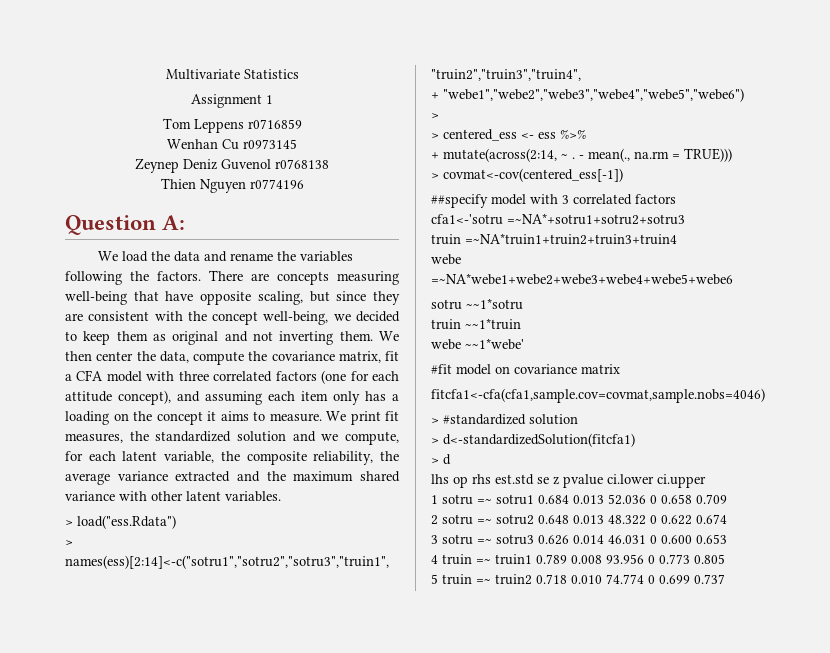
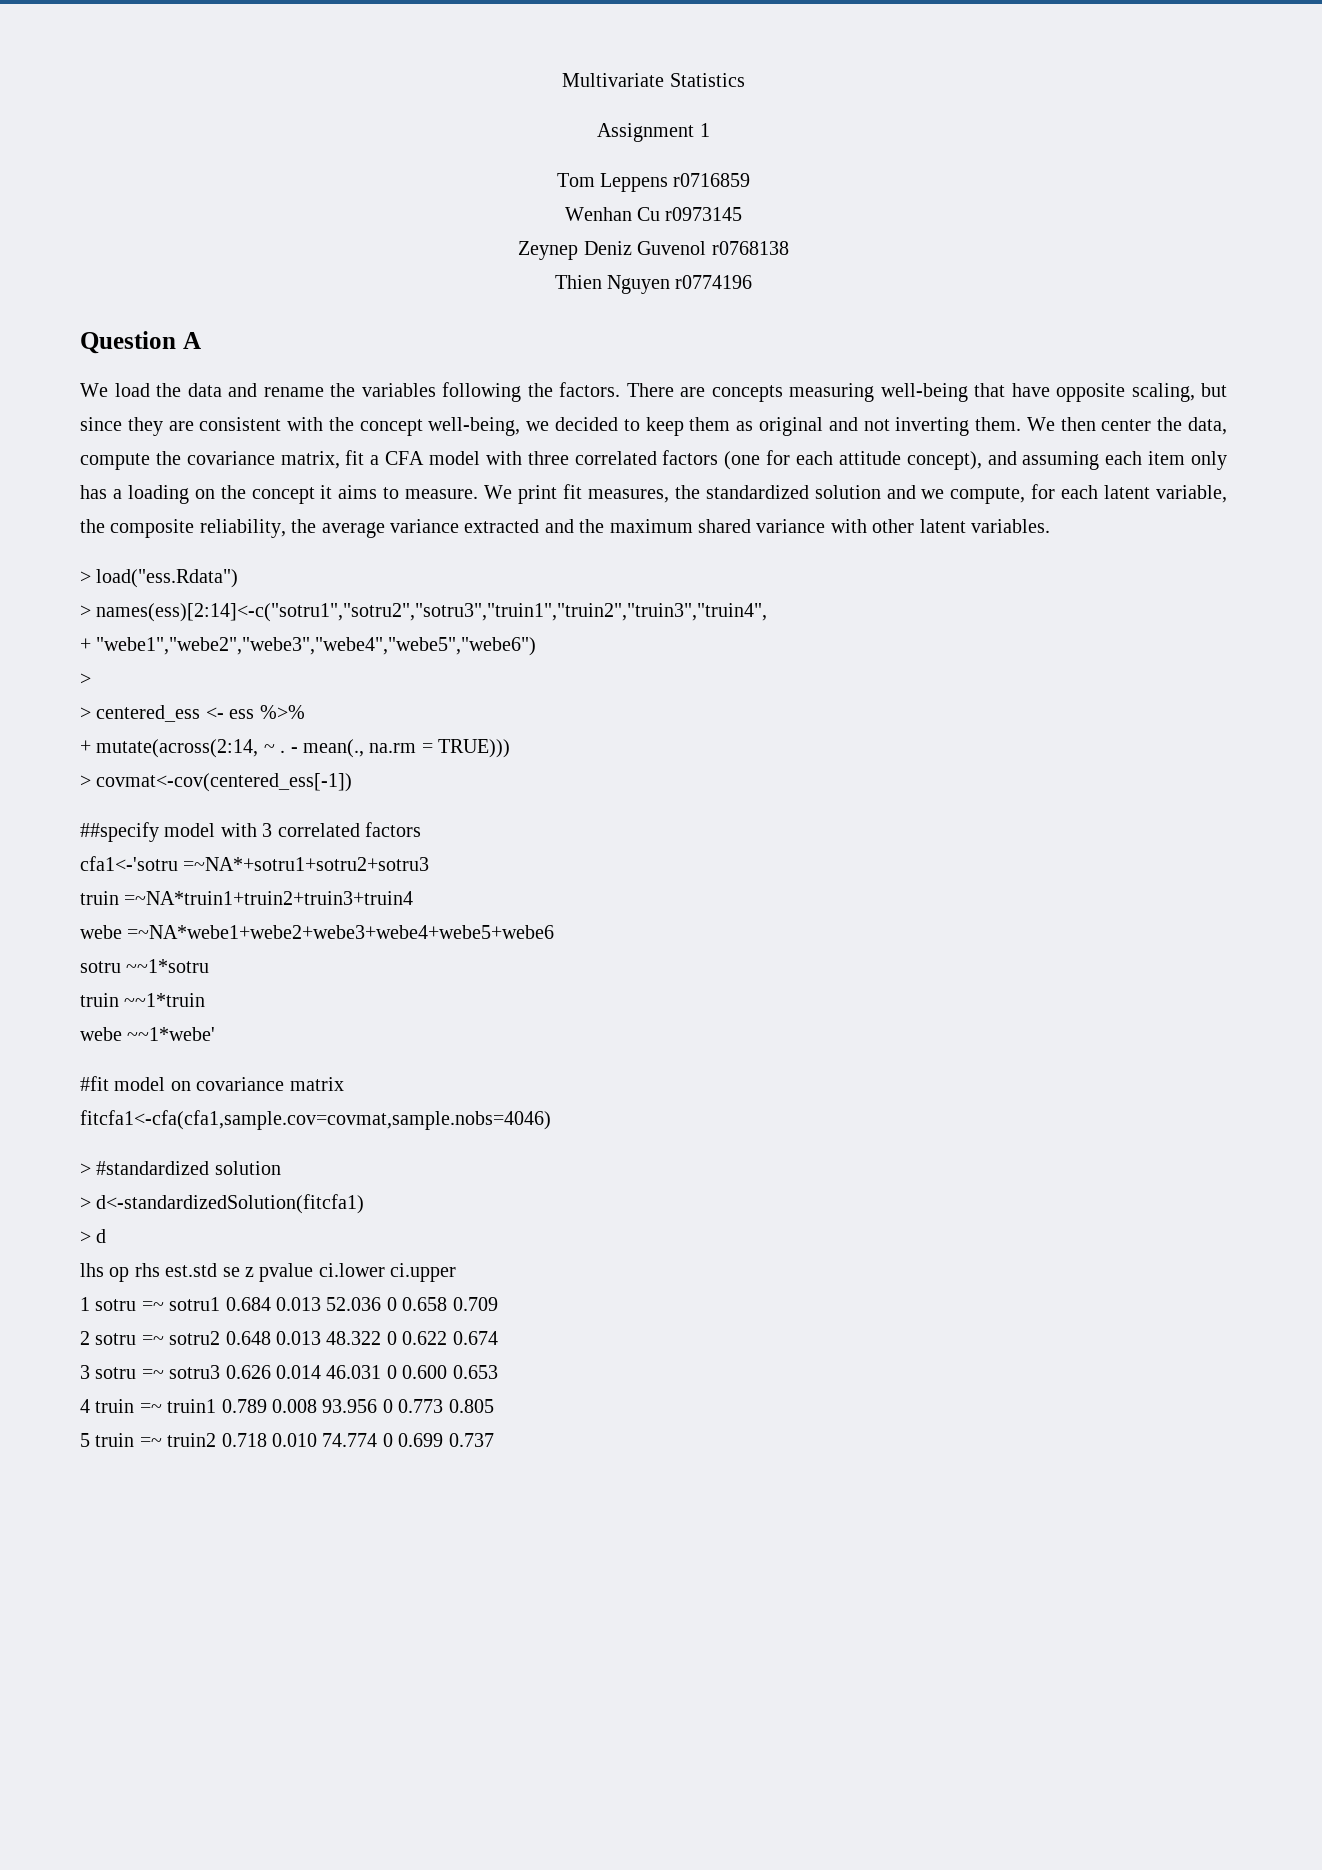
[162,215,186,230] A: -> [182,332,201,349] A

